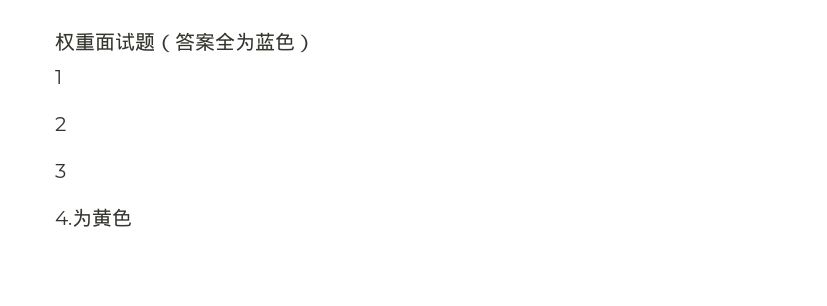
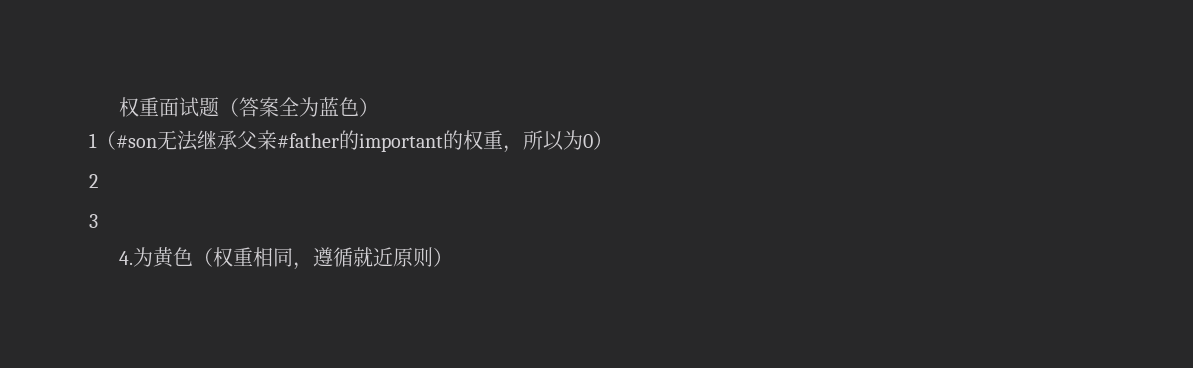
(62, 77) none -> [96,130,613,153] （#son无法继承父亲#father的important的权重，所以为0）
(132, 217) none -> [193,247,454,270] （权重相同，遵循就近原则）

